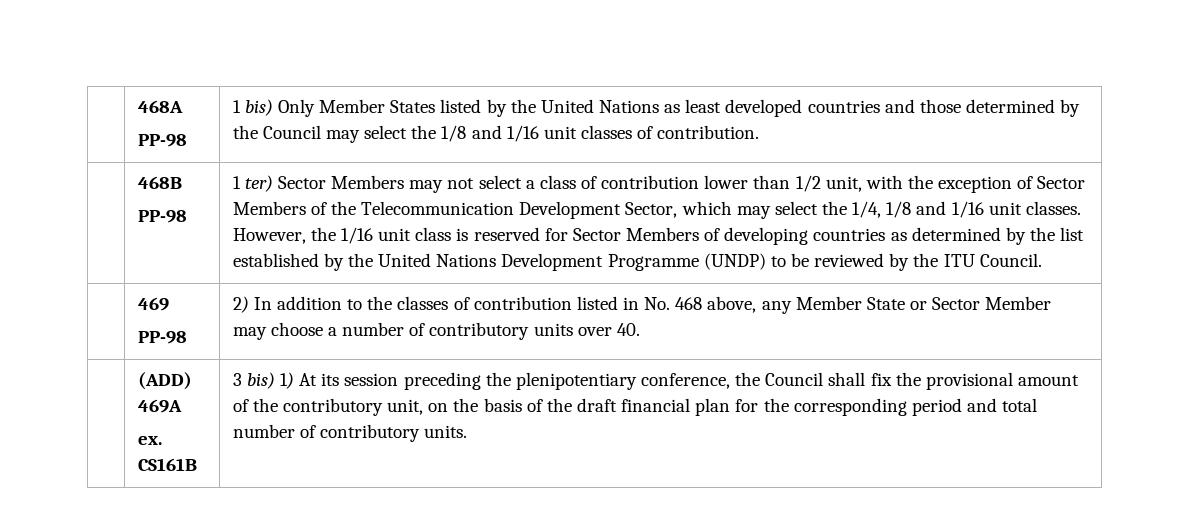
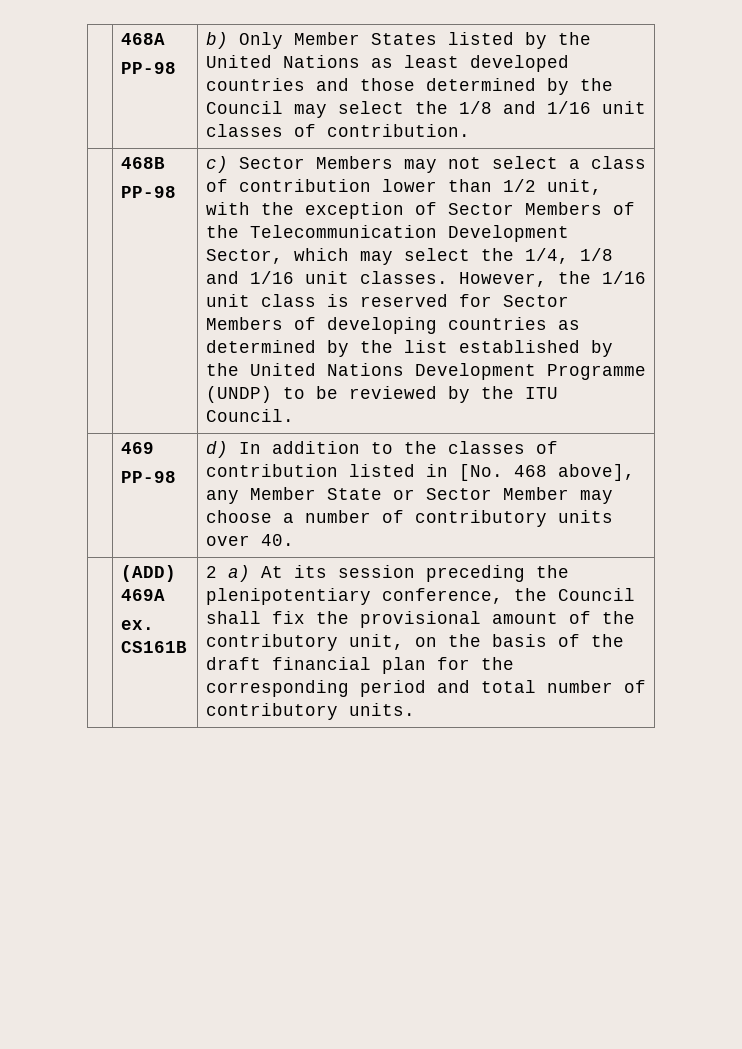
[232,99,273,116] 1 bis) -> [205,32,228,49] b)
[232,175,273,192] 1 ter) -> [205,156,228,173] c)
[232,296,249,313] 2) -> [205,441,228,458] d)
[644,296,757,313] No. 468 above, -> [458,464,635,481] [No. 468 above],
[232,372,295,389] 3 bis) 1) -> [205,565,250,582] 2 a)

